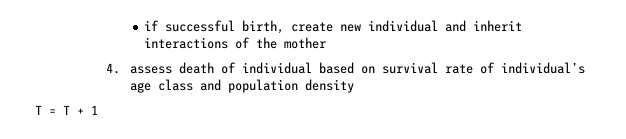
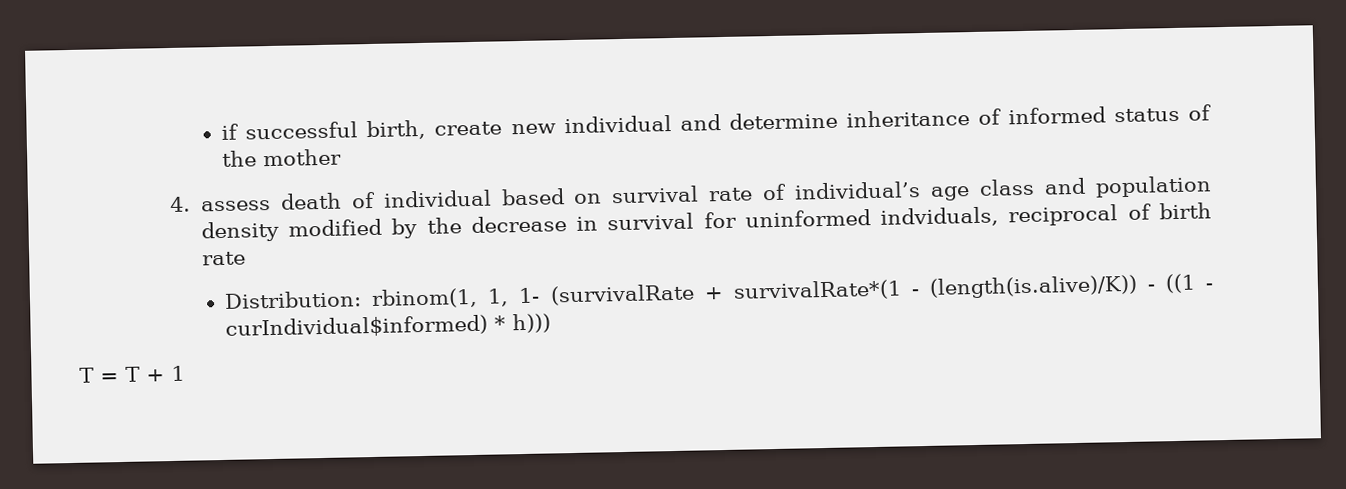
[473,20,523,32] [144,37,229,49] inherit interactions -> [728,106,1180,130] determine inheritance of informed status
(355, 86) none -> [287,202,1213,239] [201,251,246,266] [224,273,1213,309] [225,313,552,339] modified by the decrease in survival for uninformed indviduals, reciprocal of birth rate // Distribution: rbinom(1, 1, 1- (survivalRate + survivalRate*(1 - (length(is.alive)/K)) - ((1 - curIndividual$informed) * h)))

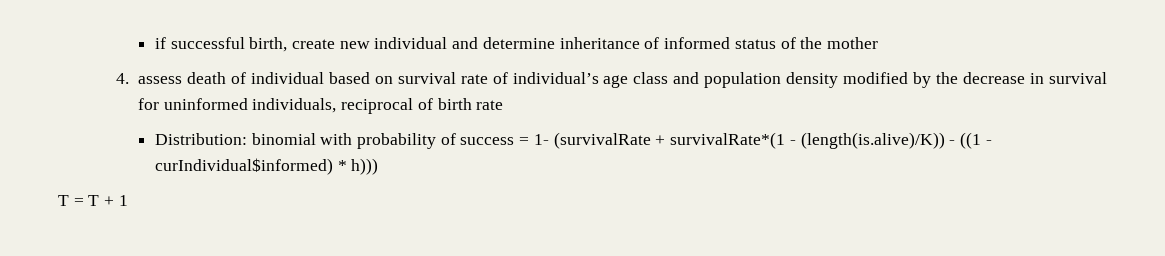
[880,206,1000,228] indviduals, -> [252,98,337,113] individuals,
[371,287,510,309] rbinom(1, 1, -> [251,133,530,149] binomial with probability of success =

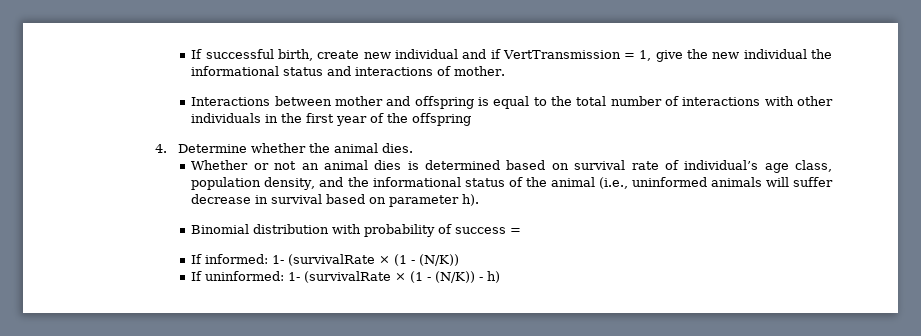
[154,37,166,49] if -> [191,49,203,59] If
[482,37,879,49] determine inheritance of informed status of the mother -> [490,49,832,62] [191,66,506,76] [191,96,833,109] [191,113,472,126] if VertTransmission = 1, give the new individual the informational status and interactions of mother. // Interactions between mother and offspring is equal to the total number of interactions with other individuals in the first year of the offspring
[137,72,324,84] assess death of individual -> [177,143,413,153] [191,160,501,170] Determine whether the animal dies. // Whether or not an animal dies is determined
[633,72,1108,88] [137,98,504,114] [154,133,316,145] class and population density modified by the decrease in survival for uninformed individuals, reciprocal of birth rate // Distribution: binomial -> [795,160,833,172] [191,177,834,190] [191,194,480,207] [191,224,330,234] class, population density, and the informational status of the animal (i.e., uninformed animals will suffer decrease in survival based on parameter h). // Binomial distribution
[533,132,992,149] [154,158,379,175] [58,195,128,206] 1- (survivalRate + survivalRate*(1 - (length(is.alive)/K)) - ((1 - curIndividual$informed) * h))) // T = T + 1 -> [191,254,460,266] [191,271,501,283] // If informed: 1- (survivalRate × (1 - (N/K)) // If uninformed: 1- (survivalRate × (1 - (N/K)) - h)

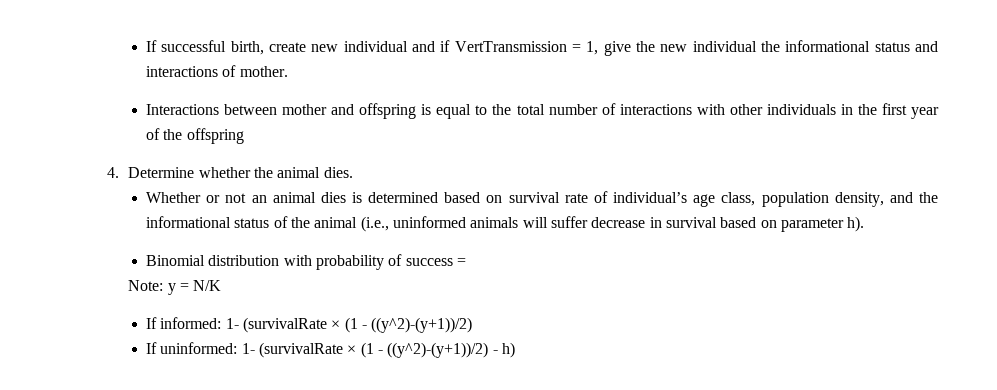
(522, 231) none -> [128,280,222,295] // Note: y = N/K
[419,254,460,266] (N/K)) -> [371,317,473,333] ((y^2)-(y+1))/2)
[435,271,476,283] (N/K)) -> [387,342,489,358] ((y^2)-(y+1))/2)

